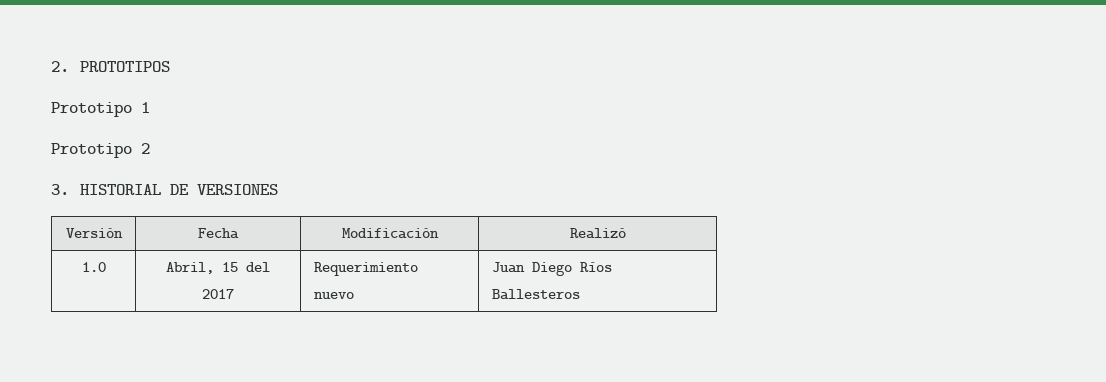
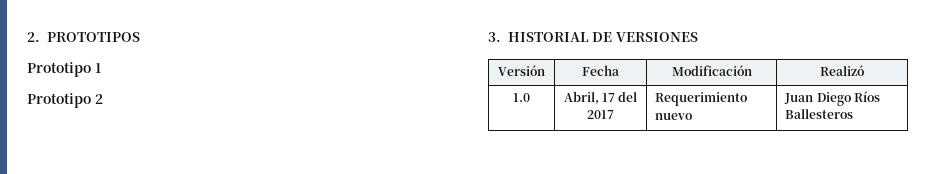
[221,262,238,272] 15 -> [602,93,615,102] 17

